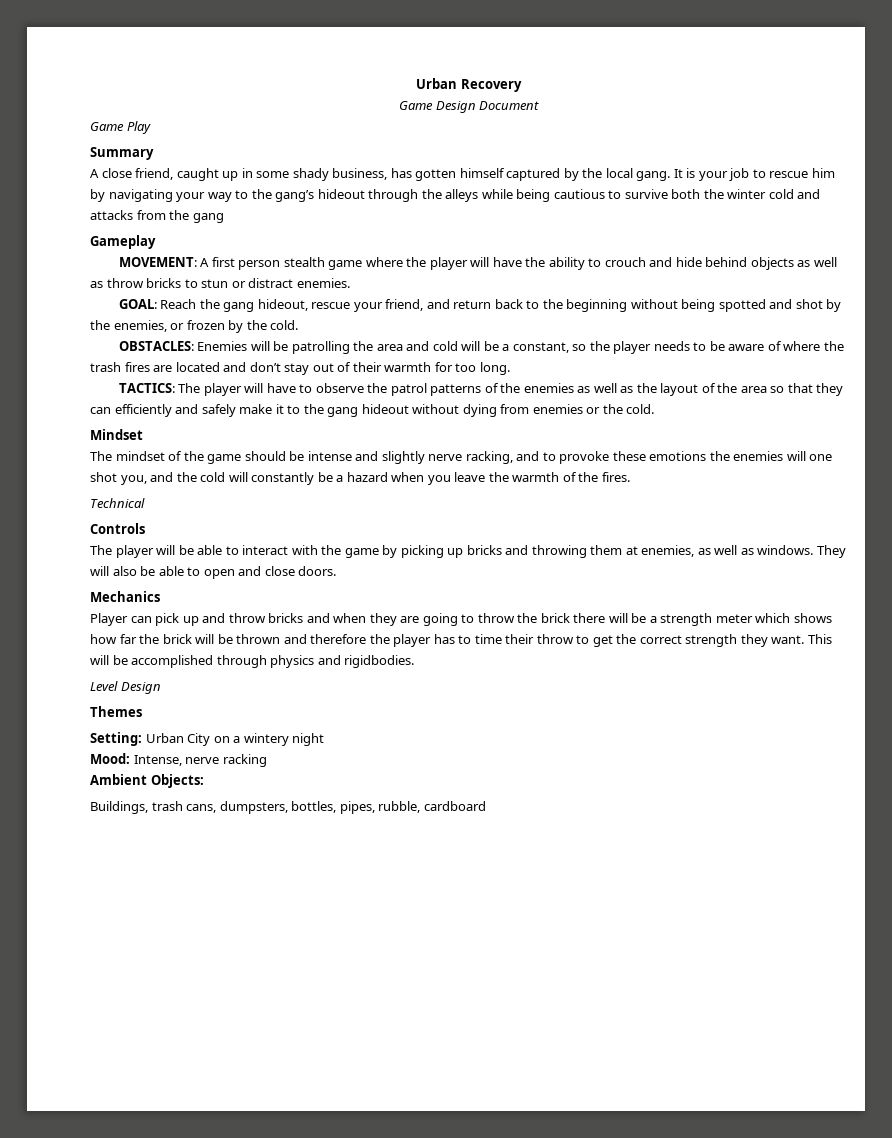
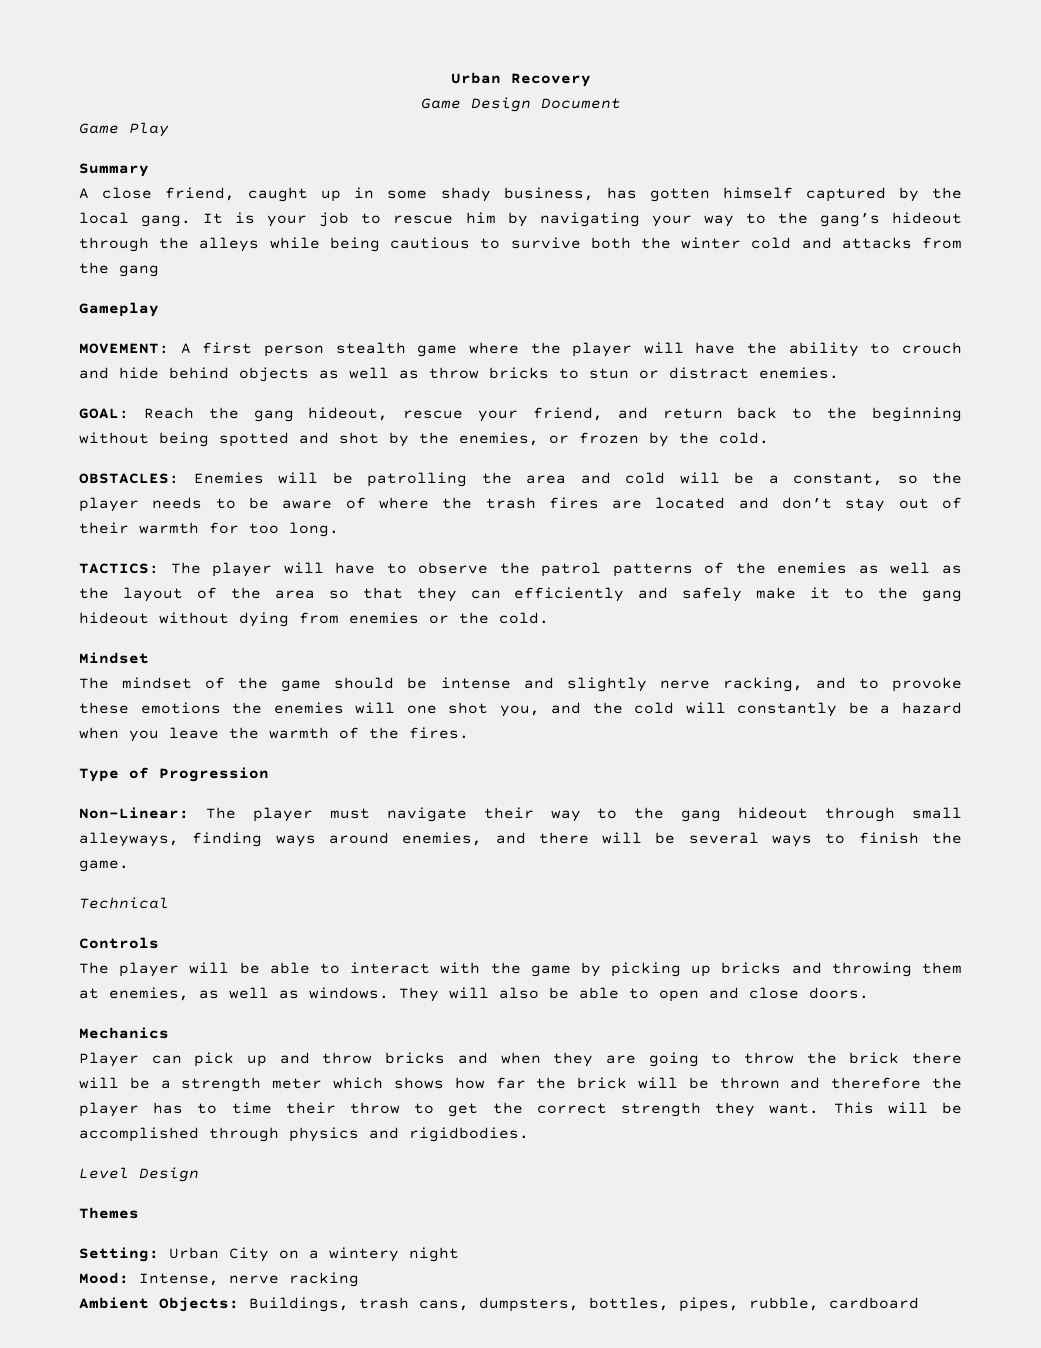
(630, 477) none -> [79,767,269,782] [79,807,962,822] [79,832,962,847] [79,860,129,872] // Type of Progression // Non-Linear: The player must navigate their way to the gang hideout through small alleyways, finding ways around enemies, and there will be several ways to finish the game.
(204, 781) // -> (239, 1304) none

